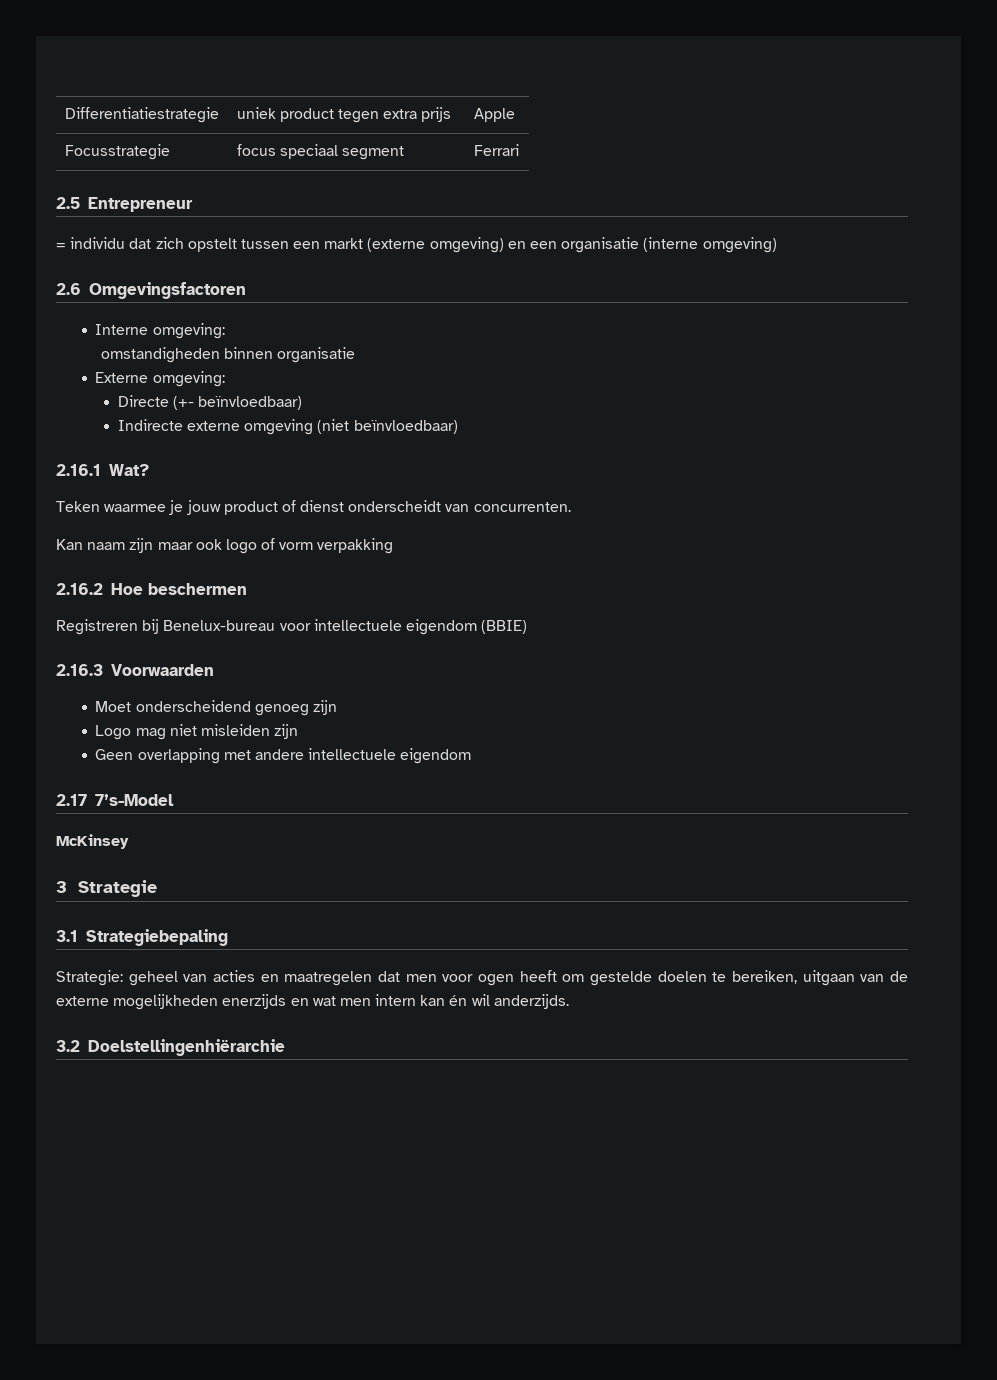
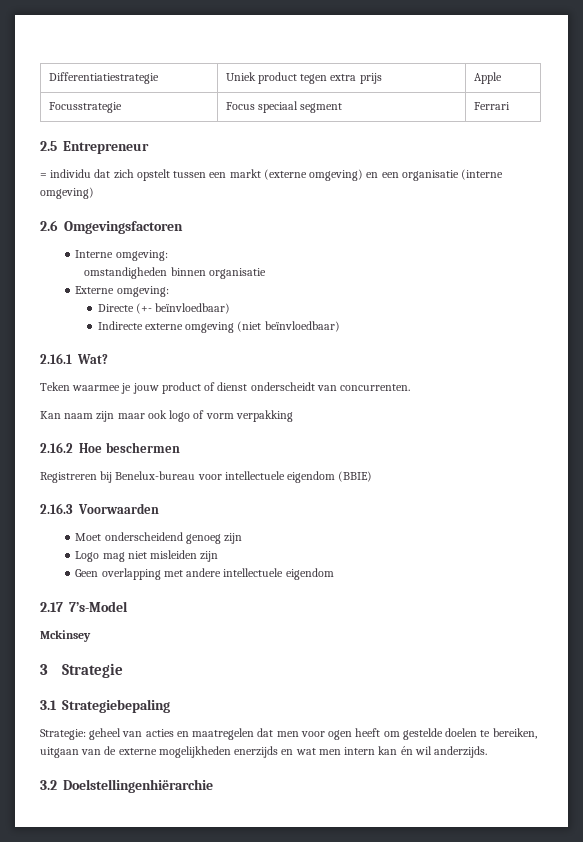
[236,107,276,119] uniek -> [225,72,256,81] Uniek
[236,144,276,156] focus -> [225,102,255,110] Focus
[56,834,129,849] McKinsey -> [40,630,91,642] Mckinsey

